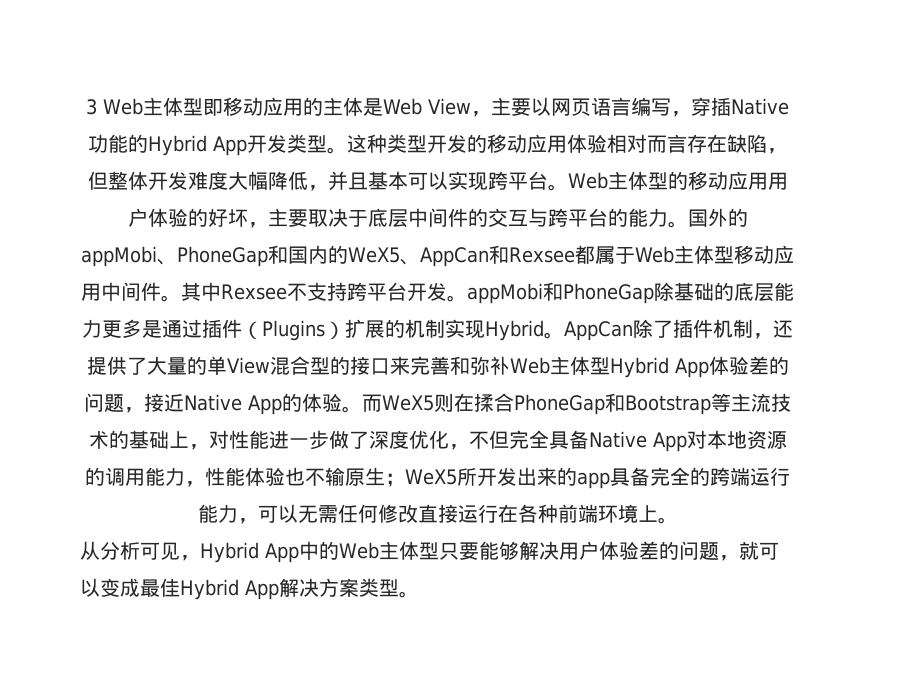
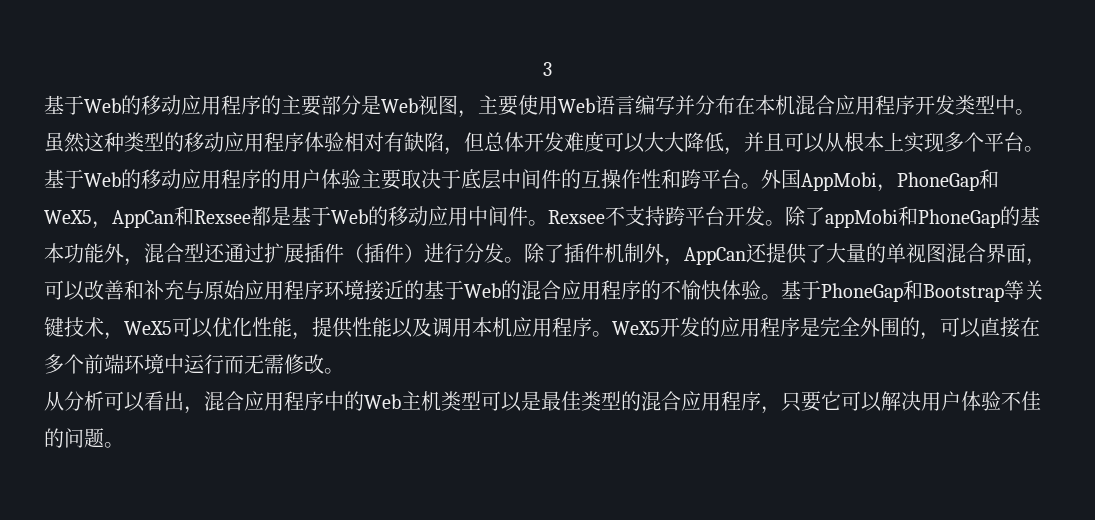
[102,97,790,117] [88,134,787,156] [87,171,788,191] [127,208,268,228] Web主体型即移动应用的主体是Web View，主要以网页语言编写，穿插Native功能的Hybrid App开发类型。这种类型开发的移动应用体验相对而言存在缺陷，但整体开发难度大幅降低，并且基本可以实现跨平台。Web主体型的移动应用用户体验的好坏， -> [44,95,1035,118] [44,131,1044,155] [44,169,361,189] // 基于Web的移动应用程序的主要部分是Web视图，主要使用Web语言编写并分布在本机混合应用程序开发类型中。虽然这种类型的移动应用程序体验相对有缺陷，但总体开发难度可以大大降低，并且可以从根本上实现多个平台。基于Web的移动应用程序的用户体验
[487,208,748,228] [80,245,735,267] 交互与跨平台的能力。国外的appMobi、PhoneGap和国内的WeX5、AppCan和Rexsee都属于Web主体型 -> [581,169,999,192] [44,206,388,229] 互操作性和跨平台。外国AppMobi，PhoneGap和WeX5，AppCan和Rexsee都是基于Web的
[181,282,222,301] 其中 -> (548, 223) none
(467, 298) none -> [785,206,825,226] 除了
[653,282,794,302] [82,319,633,341] 除基础的底层能力更多是通过插件（Plugins）扩展的机制实现Hybrid。AppCan -> [1000,206,1040,226] [44,243,524,266] 的基本功能外，混合型还通过扩展插件（插件）进行分发。
[753,333,773,339] ， -> [644,243,746,266] 外，AppCan
[226,356,789,378] [84,393,791,415] [88,430,787,452] [85,467,790,489] [197,504,678,524] [80,541,779,563] [80,578,399,600] View混合型的接口来完善和弥补Web主体型Hybrid App体验差的问题，接近Native App的体验。而WeX5则在揉合PhoneGap和Bootstrap等主流技术的基础上，对性能进一步做了深度优化，不但完全具备Native App对本地资源的调用能力，性能体验也不输原生；WeX5所开发出来的app具备完全的跨端运行能力，可以无需任何修改直接运行在各种前端环境上。 // 从分析可见，Hybrid App中的Web主体型只要能够解决用户体验差的问题，就可以变成最佳Hybrid App解决方案类型 -> [906,243,1046,266] [44,280,1044,302] [44,317,1040,340] [44,354,344,374] [44,391,1041,414] [44,428,104,448] 视图混合界面，可以改善和补充与原始应用程序环境接近的基于Web的混合应用程序的不愉快体验。基于PhoneGap和Bootstrap等关键技术，WeX5可以优化性能，提供性能以及调用本机应用程序。WeX5开发的应用程序是完全外围的，可以直接在多个前端环境中运行而无需修改。 // 从分析可以看出，混合应用程序中的Web主机类型可以是最佳类型的混合应用程序，只要它可以解决用户体验不佳的问题

